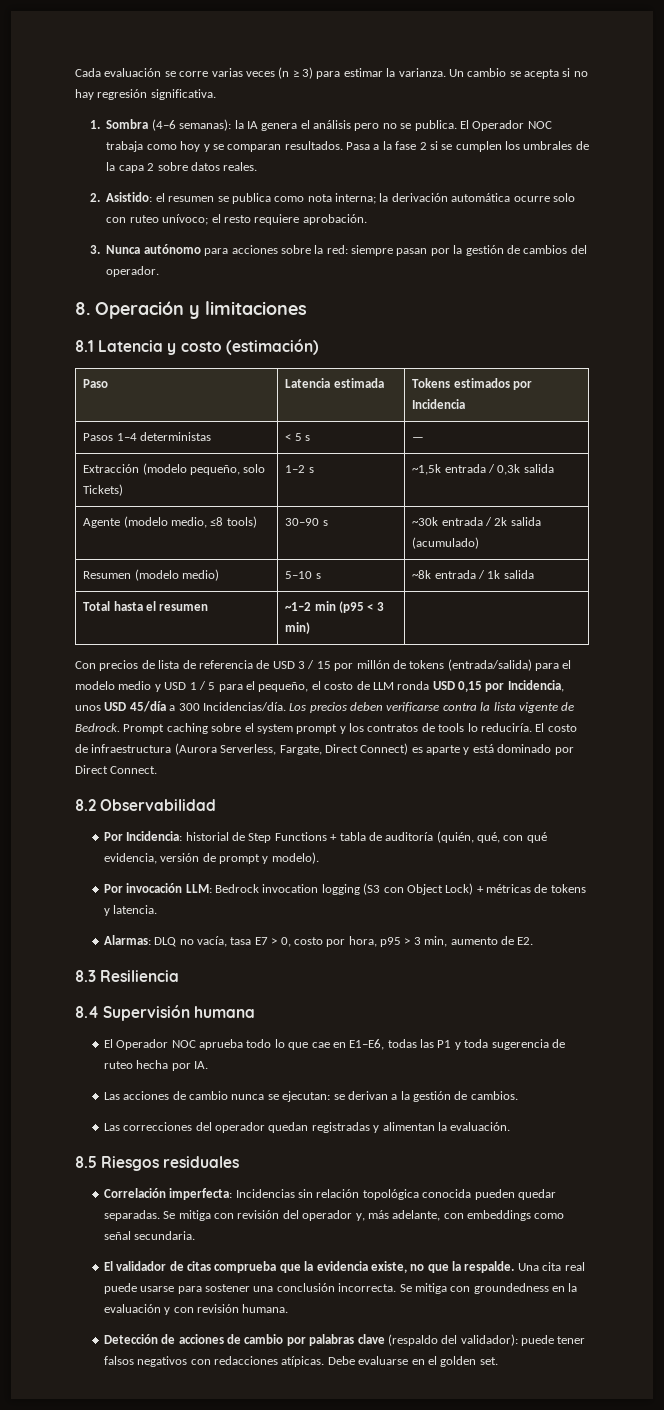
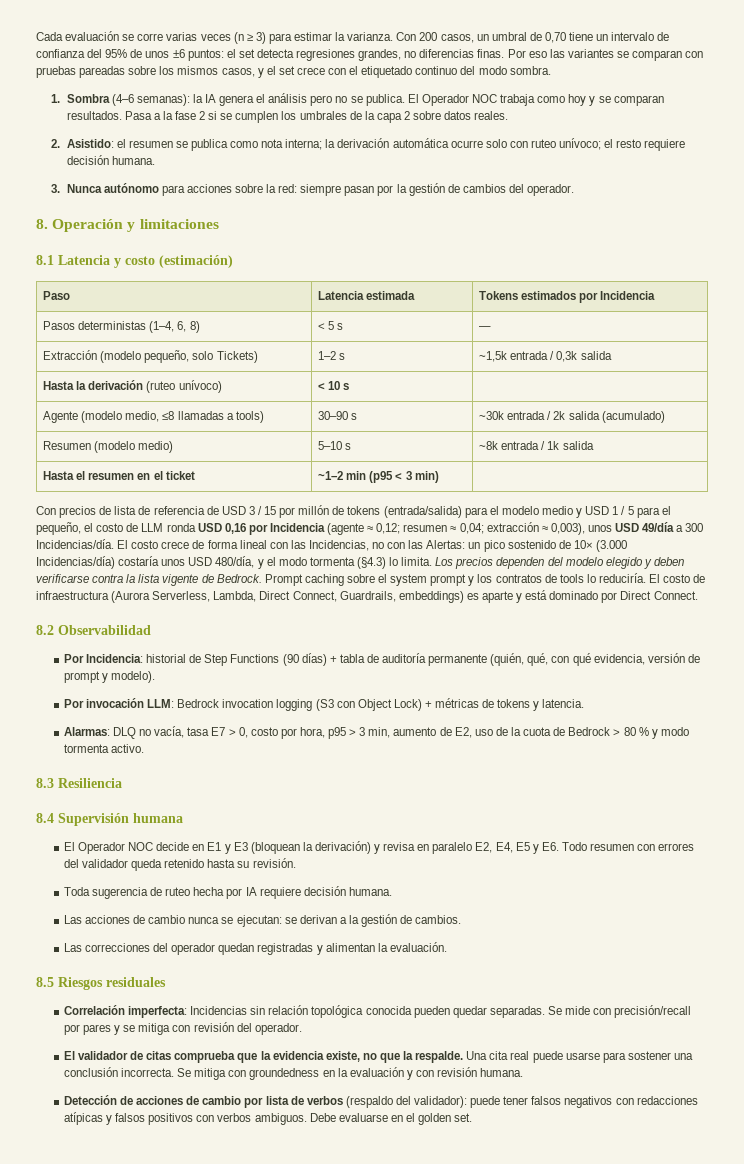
[448,68,588,79] [75,89,216,100] Un cambio se acepta si no hay regresión significativa. -> [396,32,670,43] [36,49,704,61] [36,66,551,78] Con 200 casos, un umbral de 0,70 tiene un intervalo de confianza del 95% de unos ±6 puntos: el set detecta regresiones grandes, no diferencias finas. Por eso las variantes se comparan con pruebas pareadas sobre los mismos casos, y el set crece con el etiquetado continuo del modo sombra.
[302,214,367,225] aprobación. -> [66,155,155,165] decisión humana.
[116,433,137,441] 1–4 -> (76, 325) none
(212, 436) none -> [149,321,200,333] (1–4, 6, 8)
(554, 468) none -> [43,380,222,393] [318,381,350,390] // Hasta la derivación (ruteo unívoco) | < 10 s |
(224, 521) none -> [177,411,234,420] llamadas a
[83,601,209,611] Total hasta el resumen -> [43,471,195,480] Hasta el resumen en el ticket
[458,680,564,692] [75,701,166,712] 0,15 por Incidencia, unos USD 45/día -> [224,522,675,535] 0,16 por Incidencia (agente ≈ 0,12; resumen ≈ 0,04; extracción ≈ 0,003), unos USD 49/día
[289,702,347,713] Los precios -> [117,540,627,552] [36,556,652,569] El costo crece de forma lineal con las Incidencias, no con las Alertas: un pico sostenido de 10× (3.000 Incidencias/día) costaría unos USD 480/día, y el modo tormenta (§4.3) lo limita. Los precios dependen del modelo elegido y
[279,743,409,755] Fargate, Direct Connect) -> [213,591,464,603] Lambda, Direct Connect, Guardrails, embeddings)
(327, 836) none -> [282,653,327,666] (90 días)
(434, 836) none -> [428,654,488,666] permanente
[517,937,534,945] E2. -> [454,727,689,739] [63,744,145,753] E2, uso de la cuota de Bedrock > 80 % y modo tormenta activo.
[199,1039,489,1050] aprueba todo lo que cae en E1–E6, todas las P1 y toda -> [156,841,695,854] [63,858,296,871] [63,887,90,896] decide en E1 y E3 (bloquean la derivación) y revisa en paralelo E2, E4, E5 y E6. Todo resumen con errores del validador queda retenido hasta su revisión. // Toda
[194,1061,209,1069] IA. -> [245,886,392,899] IA requiere decisión humana.
[178,1210,565,1221] [103,1231,196,1240] mitiga con revisión del operador y, más adelante, con embeddings como señal secundaria. -> [565,1005,692,1018] [63,1022,302,1035] mide con precisión/recall por pares y se mitiga con revisión del operador.
[309,1334,385,1346] palabras clave -> [265,1096,343,1105] lista de verbos
[281,1356,325,1367] atípicas. -> [63,1112,307,1125] atípicas y falsos positivos con verbos ambiguos.

